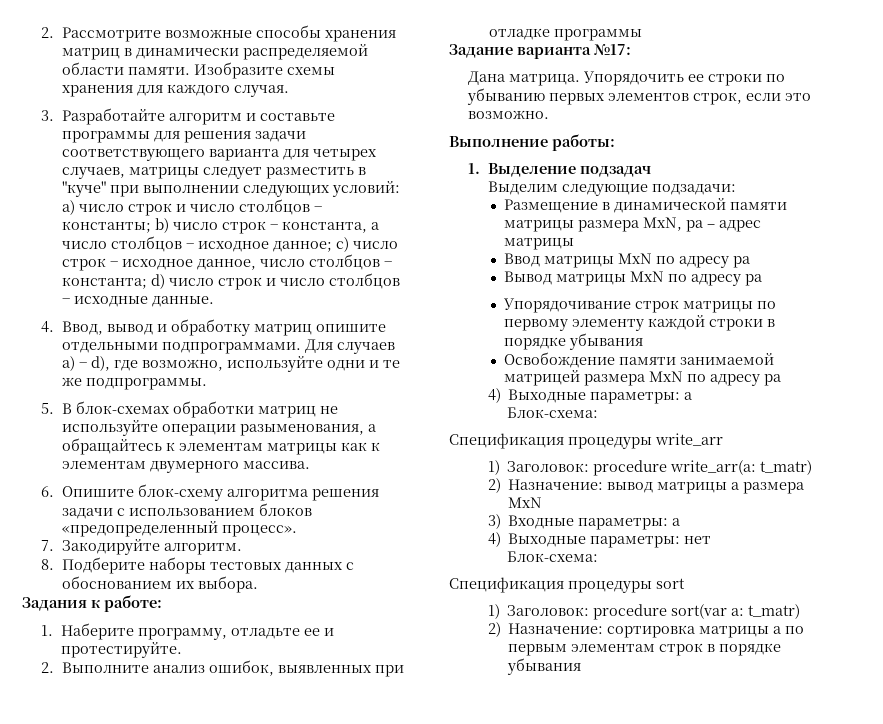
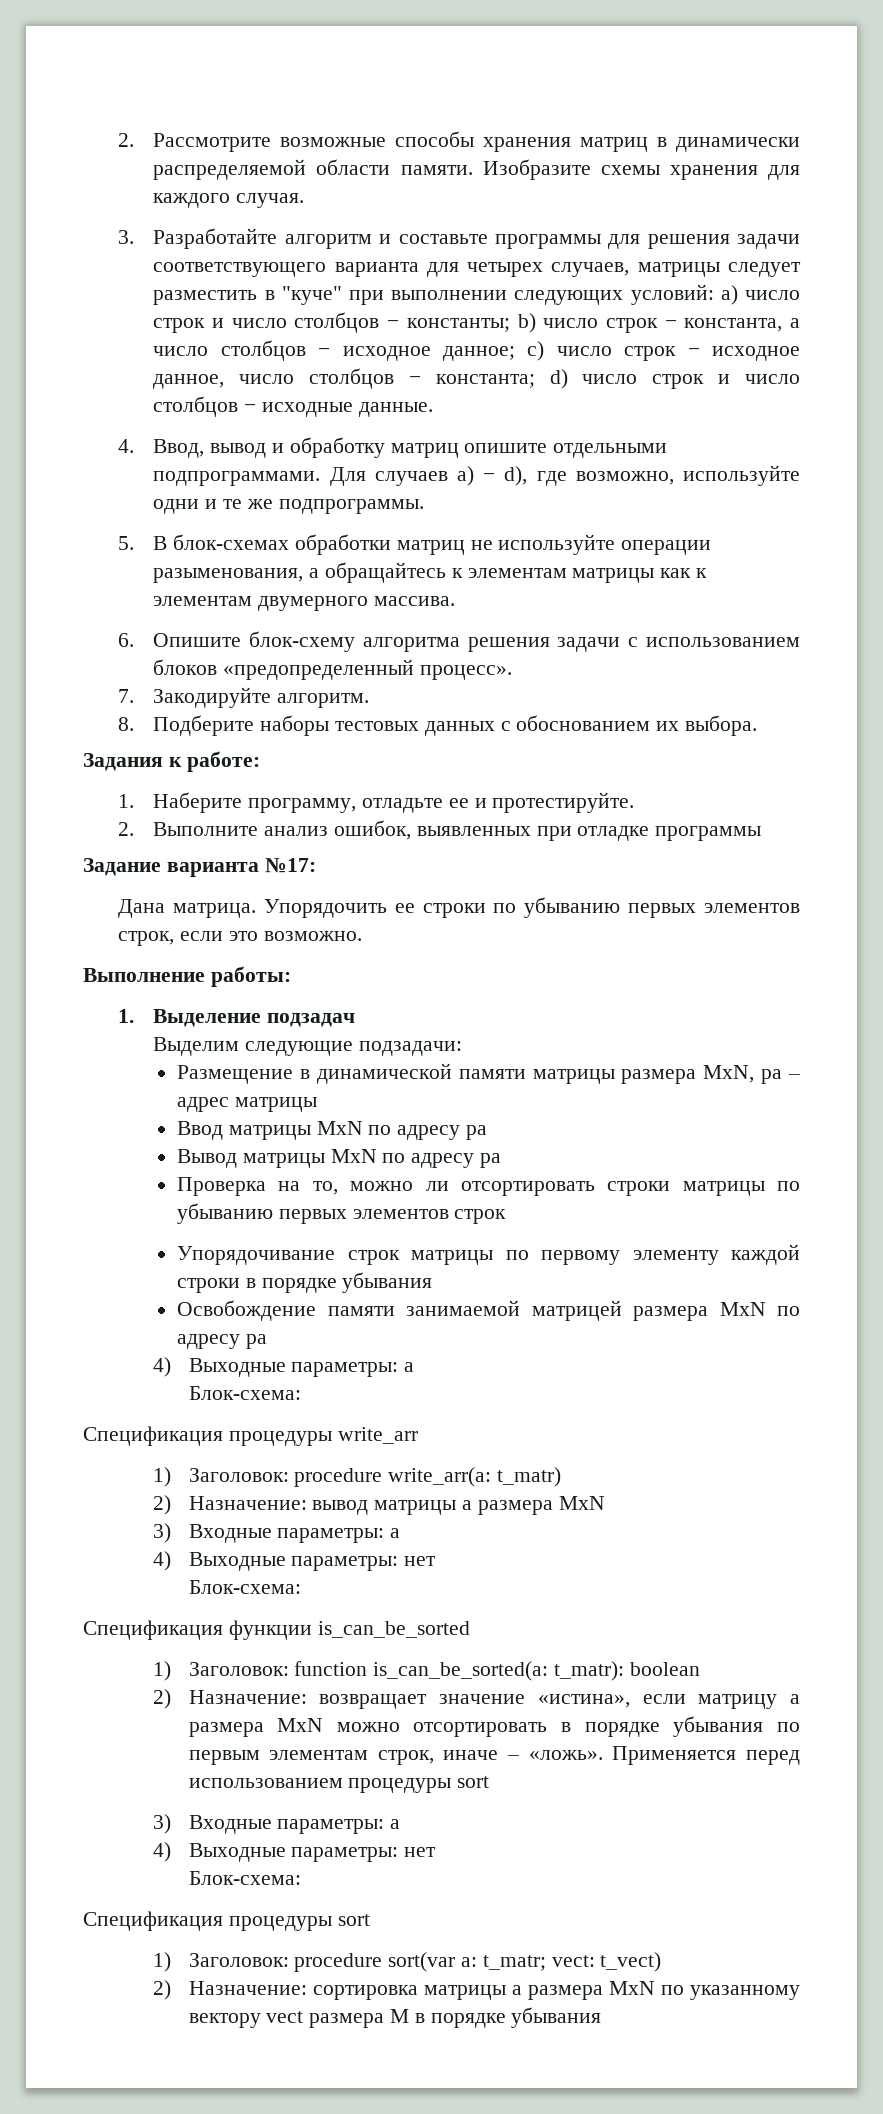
(762, 280) none -> [177,1177,800,1196] [177,1203,507,1224] // Проверка на то, можно ли отсортировать строки матрицы по убыванию первых элементов строк
(599, 556) none -> [83,1620,470,1640] [153,1661,700,1681] [153,1689,800,1709] [188,1716,800,1737] [188,1746,800,1765] [188,1776,490,1793] [153,1814,401,1834] [153,1842,437,1862] [188,1871,301,1885] // Спецификация функции is_can_be_sorted // 1) Заголовок: function is_can_be_sorted(a: t_matr): boolean // 2) Назначение: возвращает значение «истина», если матрицу a размера MxN можно отсортировать в порядке убывания по первым элементам строк, иначе – «ложь». Применяется перед использованием процедуры sort // 3) Входные параметры: a // 4) Выходные параметры: нет // Блок-схема:
[748,604,801,619] t_matr) -> [482,1952,662,1972] t_matr; vect: t_vect)
[785,626,805,634] [508,643,704,656] по первым элементам строк -> [527,1981,800,2000] [188,2009,409,2028] размера MxN по указанному вектору vect размера M

